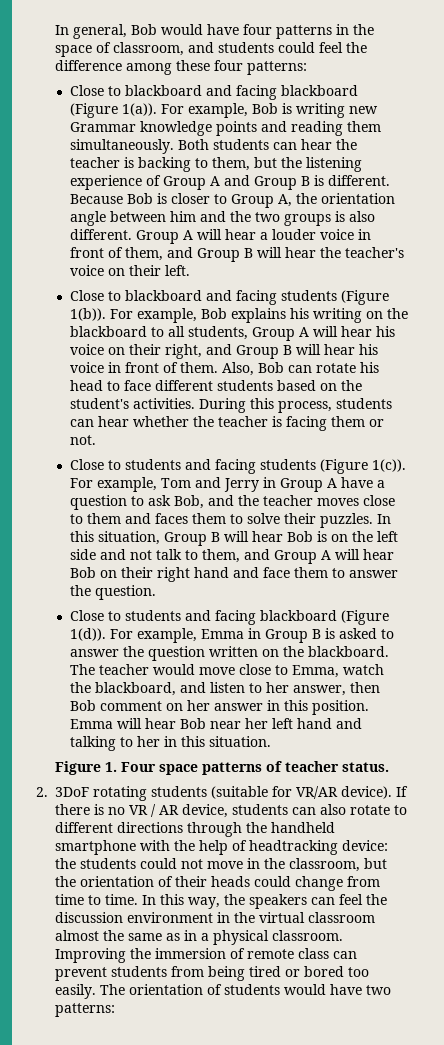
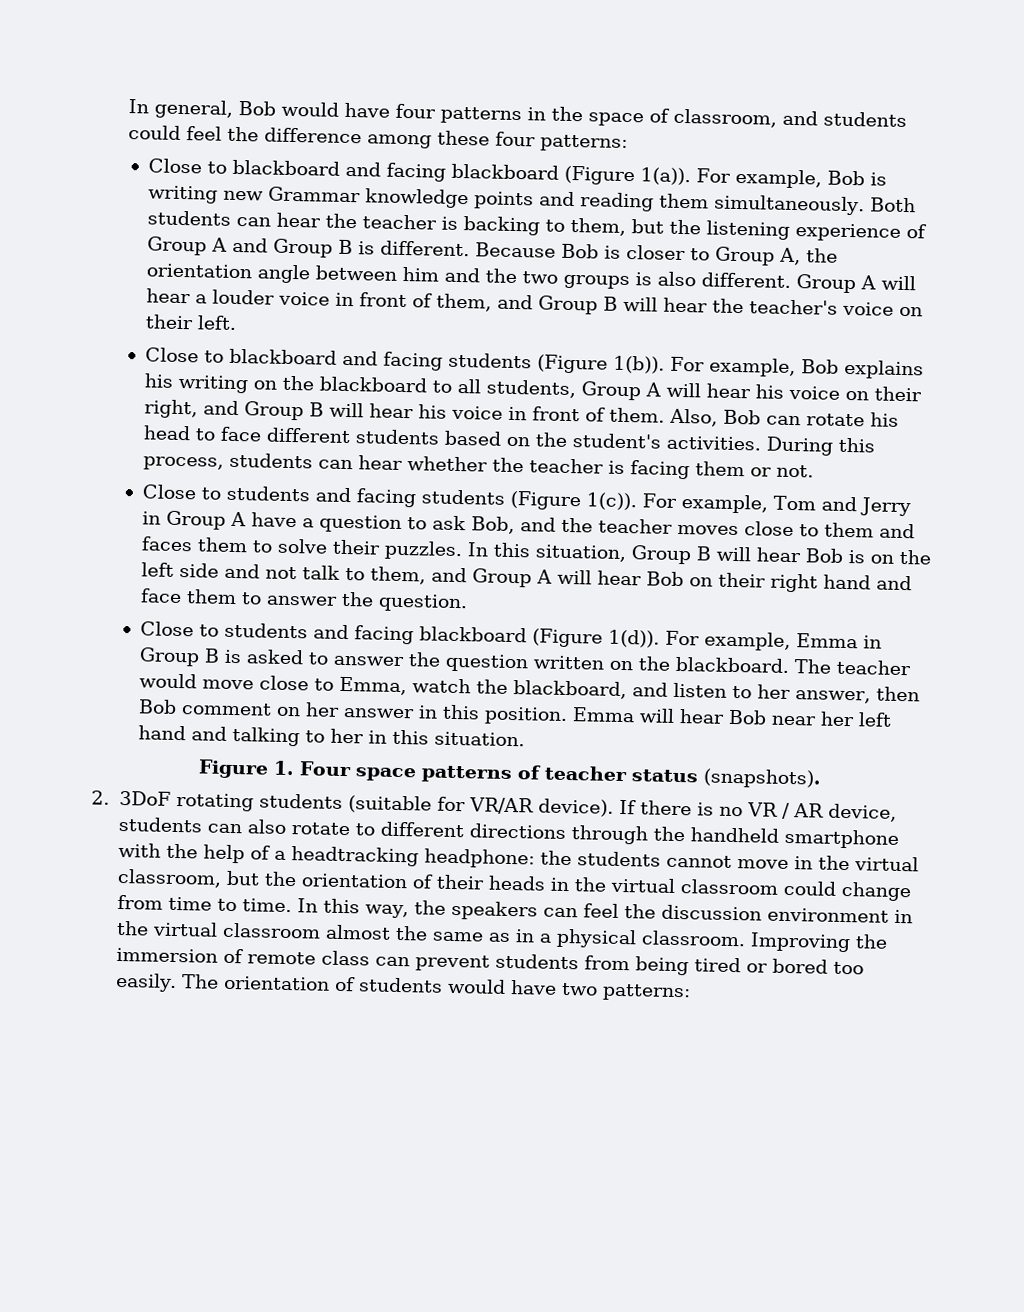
[342,762,389,772] status. -> [630,768,821,789] status (snapshots).
[249,840,388,855] [55,858,203,869] headtracking device: the students could not -> [273,846,732,869] a headtracking headphone: the students cannot
(285, 863) none -> [853,856,919,872] virtual
(250, 881) none -> [549,877,779,895] in the virtual classroom

